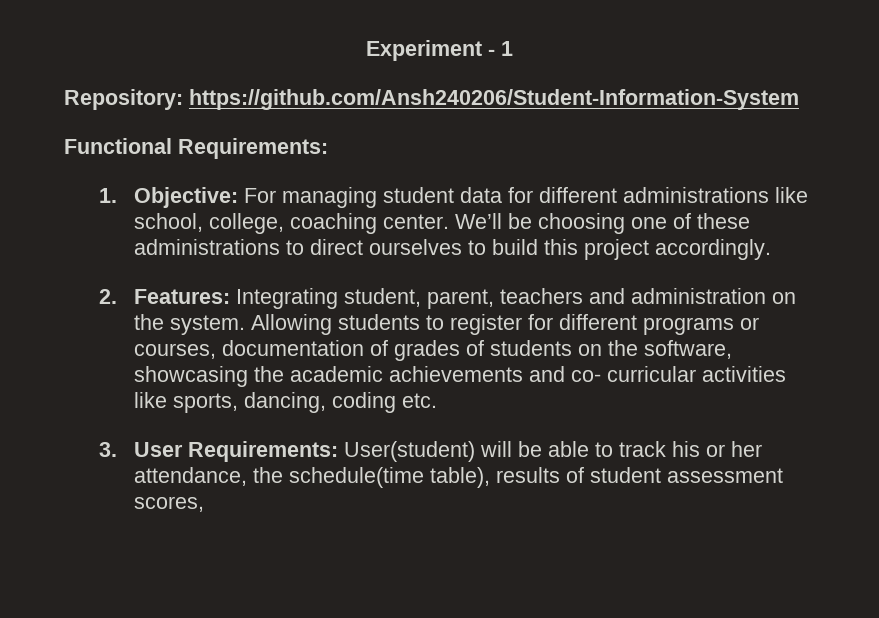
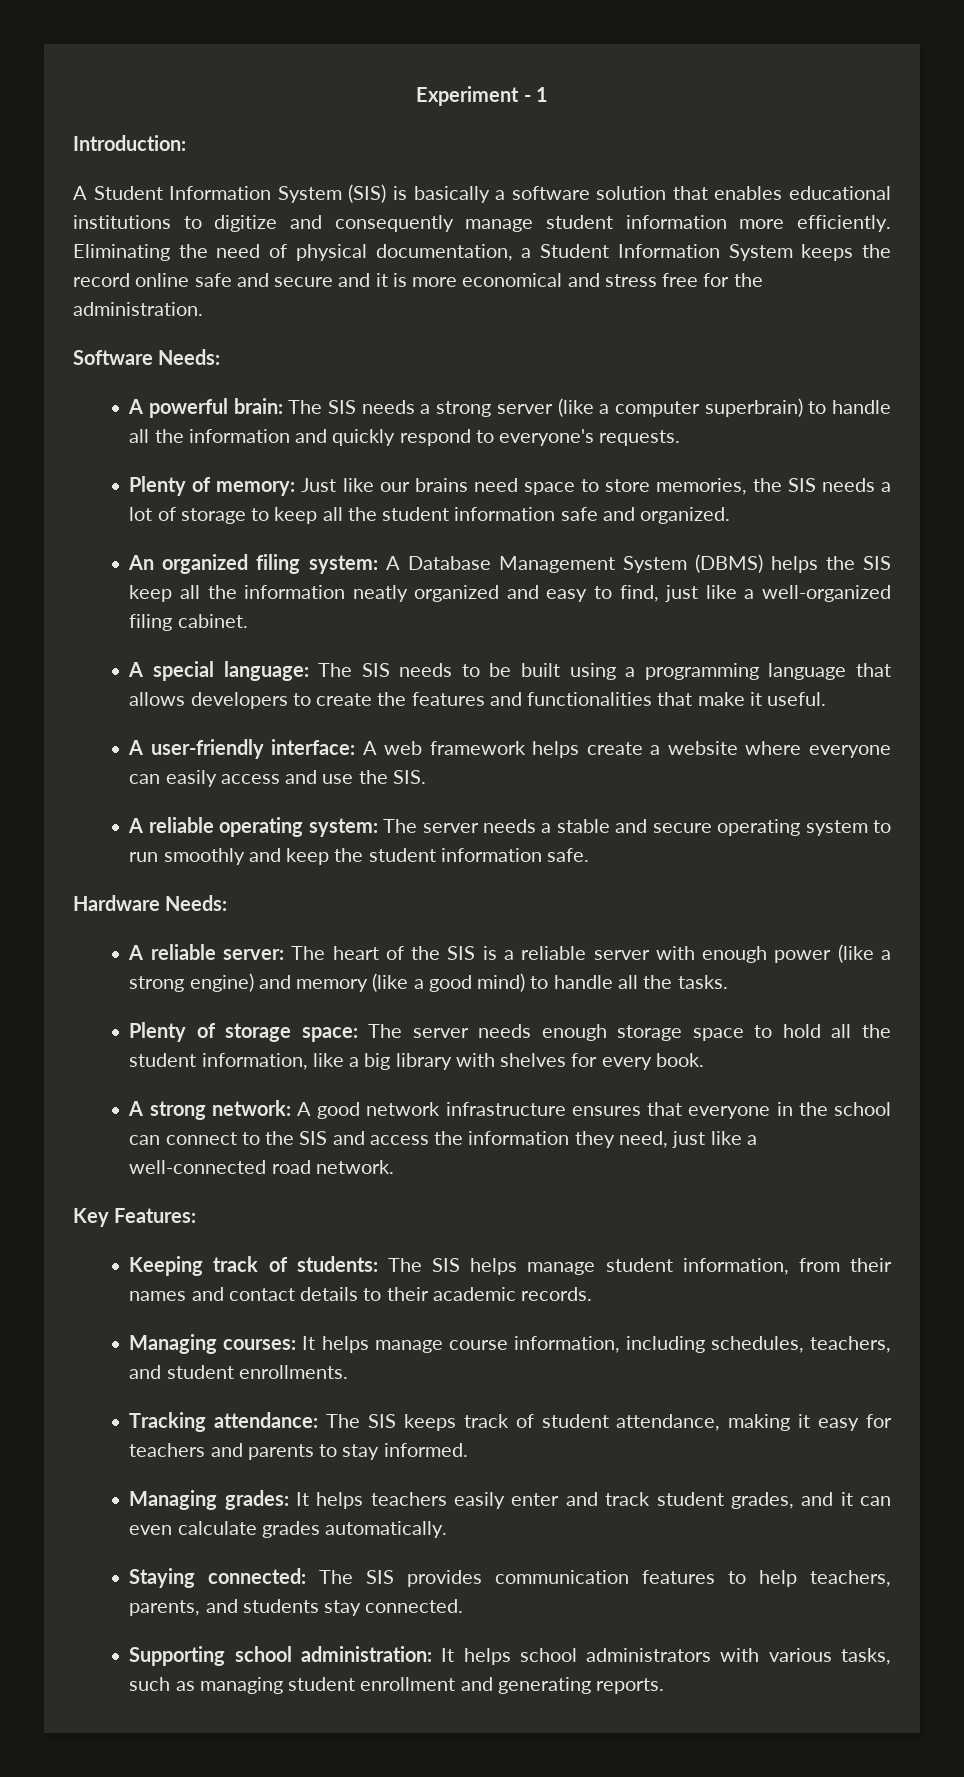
[64,89,799,110] [64,138,328,159] [99,187,809,208] [134,213,751,234] [134,239,772,260] [99,288,797,309] [134,314,760,335] [134,340,733,361] [134,366,787,387] [134,392,438,413] [99,441,763,462] [134,467,784,488] [134,496,205,512] Repository: https://github.com/Ansh240206/Student-Information-System // Functional Requirements: // 1. Objective: For managing student data for different administrations like school, college, coaching center. We’ll be choosing one of these administrations to direct ourselves to build this project accordingly. // 2. Features: Integrating student, parent, teachers and administration on the system. Allowing students to register for different programs or courses, documentation of grades of students on the software, showcasing the academic achievements and co- curricular activities like sports, dancing, coding etc. // 3. User Requirements: User(student) will be able to track his or her attendance, the schedule(time table), results of student assessment scores, -> [73,135,186,151] [73,184,891,203] [73,215,891,232] [73,244,892,261] [73,273,763,287] [73,302,203,316] [73,349,221,365] [128,398,892,418] [129,429,681,446] [129,476,892,496] [129,507,731,524] [128,554,891,574] [129,585,892,602] [129,614,248,631] [128,661,892,681] [129,692,827,709] [128,739,891,759] [129,770,426,787] [128,817,891,837] [129,848,590,865] [73,895,228,911] [128,944,892,963] [129,973,728,992] [129,1022,891,1042] [129,1053,704,1070] [128,1100,891,1120] [129,1131,757,1148] [129,1160,394,1174] [73,1208,197,1227] [129,1256,892,1276] [129,1287,593,1301] [129,1334,892,1354] [129,1365,348,1379] [129,1412,892,1432] [129,1443,468,1460] [129,1490,891,1510] [129,1521,448,1538] [129,1568,891,1588] [129,1599,464,1616] [129,1646,891,1666] [129,1677,665,1694] Introduction: // A Student Information System (SIS) is basically a software solution that enables educational institutions to digitize and consequently manage student information more efficiently. Eliminating the need of physical documentation, a Student Information System keeps the record online safe and secure and it is more economical and stress free for the administration. // Software Needs: // A powerful brain: The SIS needs a strong server (like a computer superbrain) to handle all the information and quickly respond to everyone's requests. // Plenty of memory: Just like our brains need space to store memories, the SIS needs a lot of storage to keep all the student information safe and organized. // An organized filing system: A Database Management System (DBMS) helps the SIS keep all the information neatly organized and easy to find, just like a well-organized filing cabinet. // A special language: The SIS needs to be built using a programming language that allows developers to create the features and functionalities that make it useful. // A user-friendly interface: A web framework helps create a website where everyone can easily access and use the SIS. // A reliable operating system: The server needs a stable and secure operating system to run smoothly and keep the student information safe. // Hardware Needs: // A reliable server: The heart of the SIS is a reliable server with enough power (like a strong engine) and memory (like a good mind) to handle all the tasks. // Plenty of storage space: The server needs enough storage space to hold all the student information, like a big library with shelves for every book. // A strong network: A good network infrastructure ensures that everyone in the school can connect to the SIS and access the information they need, just like a well-connected road network. // Key Features: // Keeping track of students: The SIS helps manage student information, from their names and contact details to their academic records. // Managing courses: It helps manage course information, including schedules, teachers, and student enrollments. // Tracking attendance: The SIS keeps track of student attendance, making it easy for teachers and parents to stay informed. // Managing grades: It helps teachers easily enter and track student grades, and it can even calculate grades automatically. // Staying connected: The SIS provides communication features to help teachers, parents, and students stay connected. // Supporting school administration: It helps school administrators with various tasks, such as managing student enrollment and generating reports.

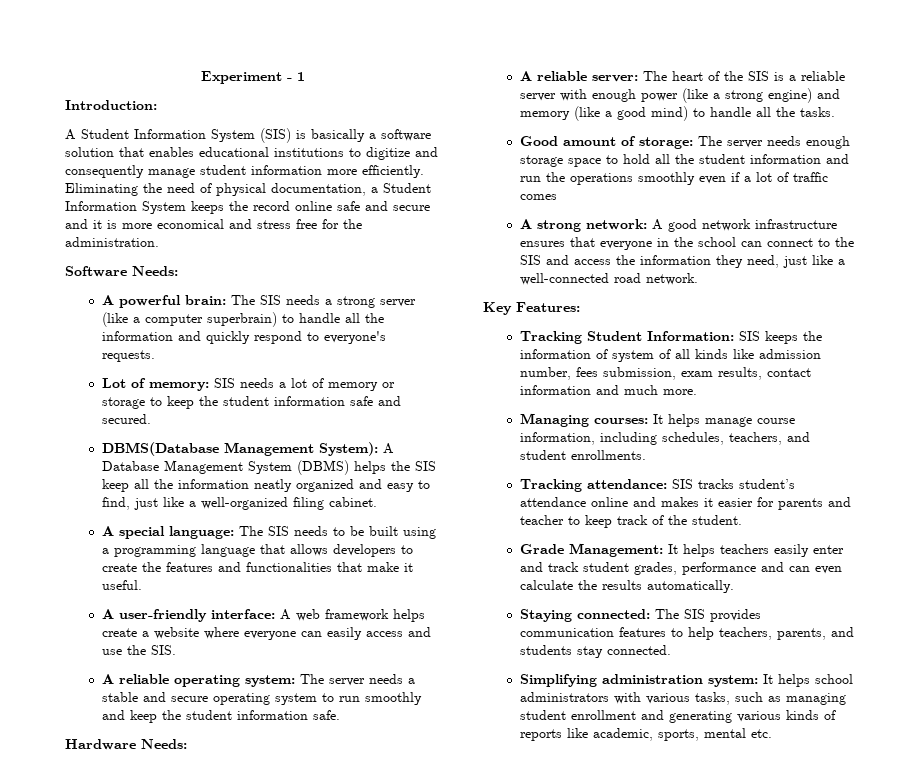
[129,476,187,496] Plenty -> [101,378,126,388] Lot
[301,478,782,495] Just like our brains need space to store memories, the -> (209, 386) none
(176, 514) none -> [327,382,395,391] memory or
[322,507,343,521] all -> (194, 402) none
[640,507,731,524] [128,554,378,574] organized. // An organized filing system: -> [101,414,151,424] [101,442,378,456] secured. // DBMS(Database Management System):
[129,1022,358,1042] Plenty of storage space: -> [519,136,693,149] Good amount of storage:
[201,1053,704,1070] information, like a big library with shelves for every book. -> [749,154,849,164] [519,172,828,185] [519,194,557,200] information and run the operations smoothly even if a lot of traffic comes
[129,1256,892,1276] [129,1287,593,1301] Keeping track of students: The SIS helps manage student information, from their names and contact details to their academic records. -> [519,331,822,344] [519,349,821,362] [519,367,811,380] [519,385,697,395] Tracking Student Information: SIS keeps the information of system of all kinds like admission number, fees submission, exam results, contact information and much more.
[326,1414,892,1431] [129,1443,468,1460] [129,1490,289,1510] The SIS keeps track of student attendance, making it easy for teachers and parents to stay informed. // Managing grades: -> [671,479,795,489] [519,497,851,510] [519,515,742,528] [519,543,663,557] SIS tracks student’s attendance online and makes it easier for parents and teacher to keep track of the student. // Grade Management:
[801,1492,853,1506] and it -> [681,562,784,575] performance and
[261,1521,320,1538] grades -> [577,580,642,590] the results
[129,1646,432,1666] Supporting school administration: -> [519,674,758,687] Simplifying administration system:
[596,1678,665,1694] reports. -> [736,710,836,722] [519,728,772,741] various kinds of reports like academic, sports, mental etc.

